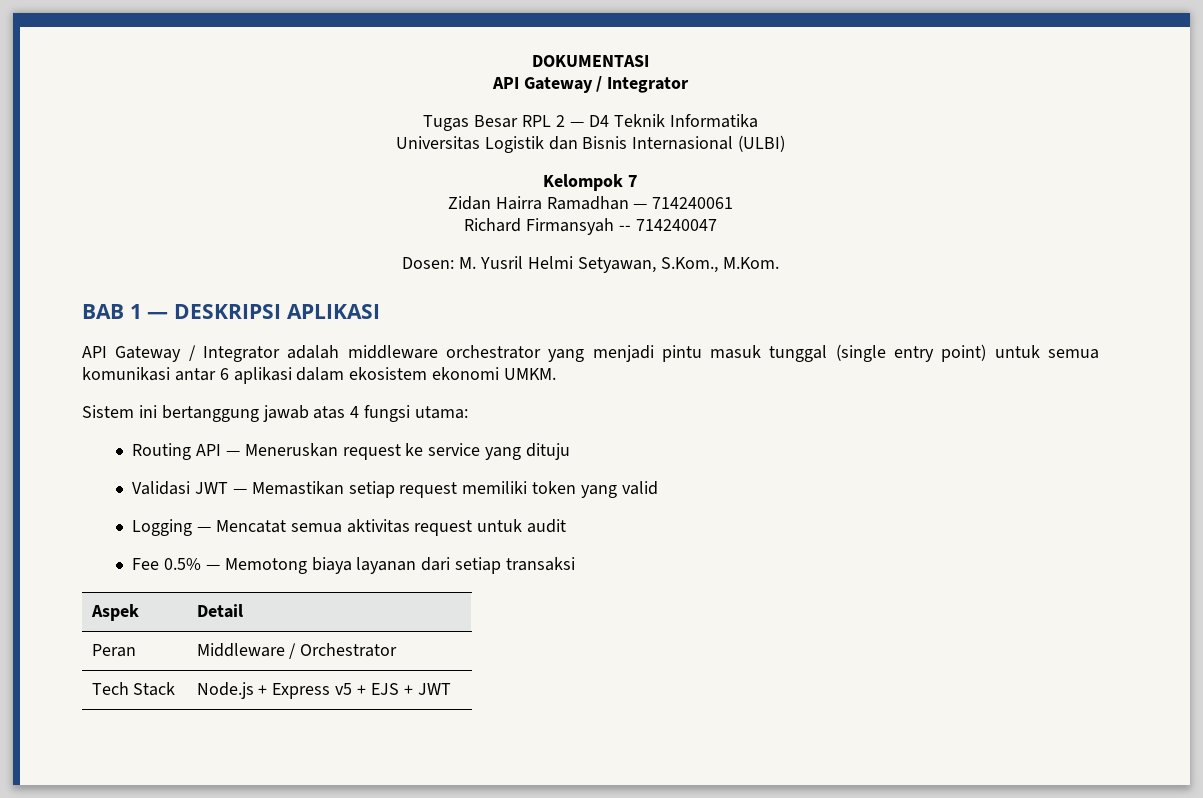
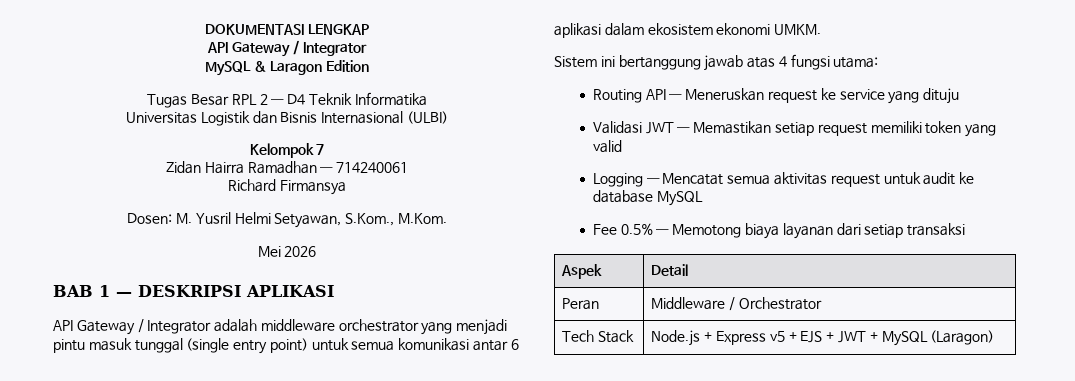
[491,76,690,93] // API Gateway / Integrator -> [307,24,369,35] [207,40,367,57] [205,60,369,76] LENGKAP // API Gateway / Integrator // MySQL & Laragon Edition
[526,218,717,235] Firmansyah -- 714240047 -> [279,180,346,195] Firmansya
(779, 263) none -> [257,246,317,257] // Mei 2026
(567, 526) none -> [959,172,975,184] [592,190,703,206] ke database MySQL
(451, 689) none -> [869,330,995,346] + MySQL (Laragon)

